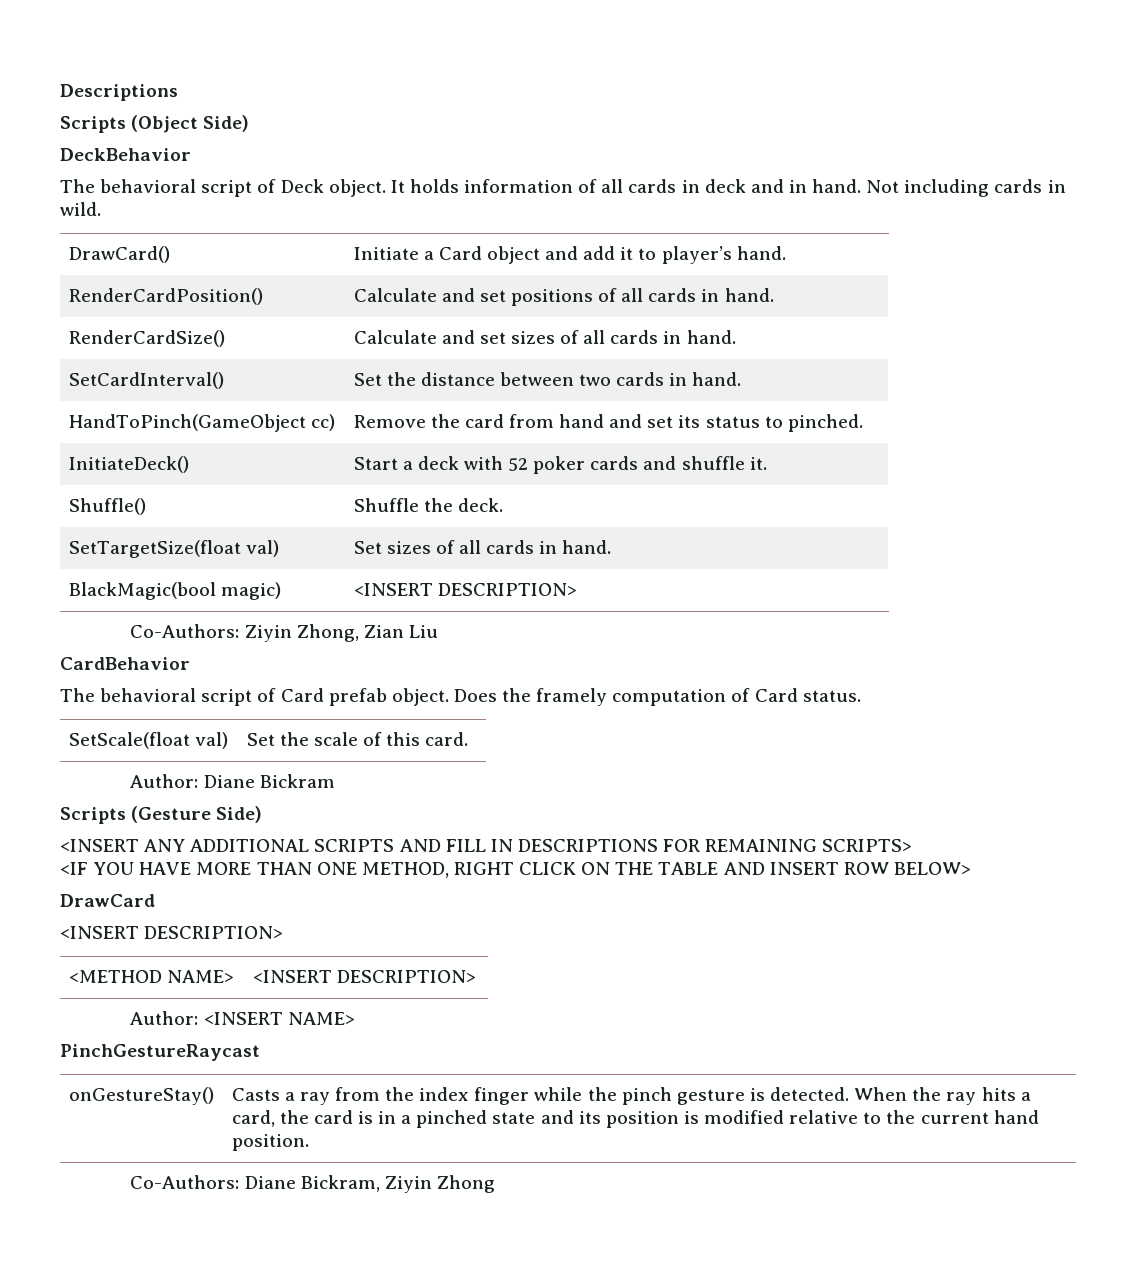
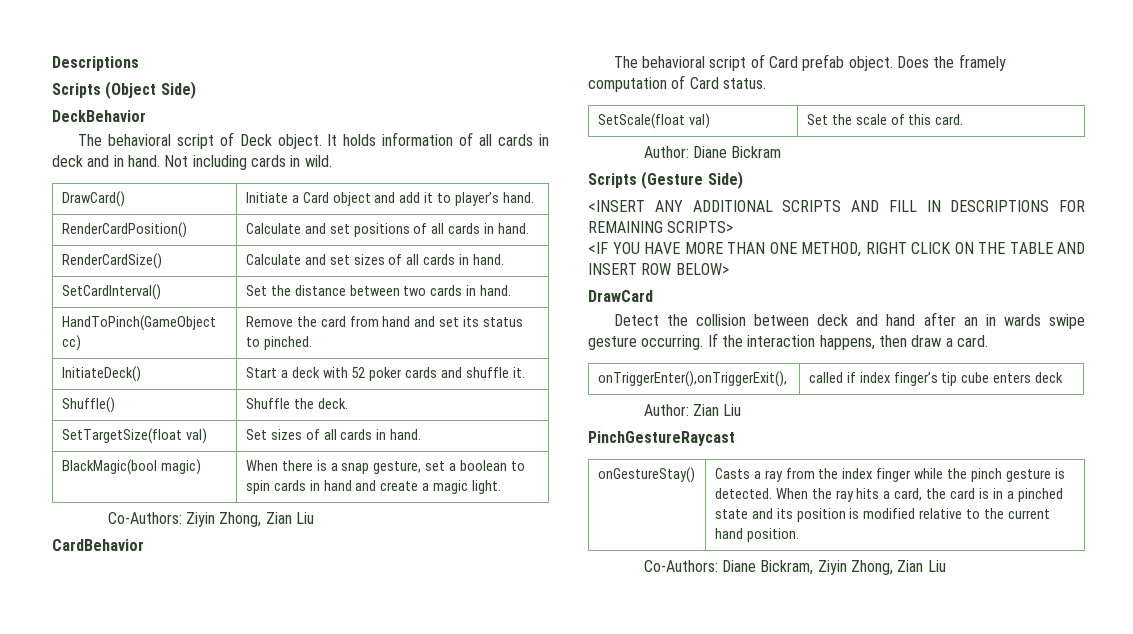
[353,583,577,596] <INSERT DESCRIPTION> -> [245,460,526,474] [245,480,502,494] When there is a snap gesture, set a boolean to spin cards in hand and create a magic light.
[60,926,284,939] [68,970,234,983] [252,970,476,983] [130,1011,355,1025] <INSERT DESCRIPTION> // <METHOD NAME> | <INSERT DESCRIPTION> // Author: <INSERT NAME> -> [613,312,1085,329] [588,333,988,350] [597,371,787,387] [808,372,1064,386] [643,404,742,416] Detect the collision between deck and hand after an in wards swipe gesture occurring. If the interaction happens, then draw a card. // onTriggerEnter(),onTriggerExit(), | called if index finger’s tip cube enters deck // Author: Zian Liu
[436,1175,495,1193] Zhong -> [851,560,946,575] Zhong, Zian Liu

